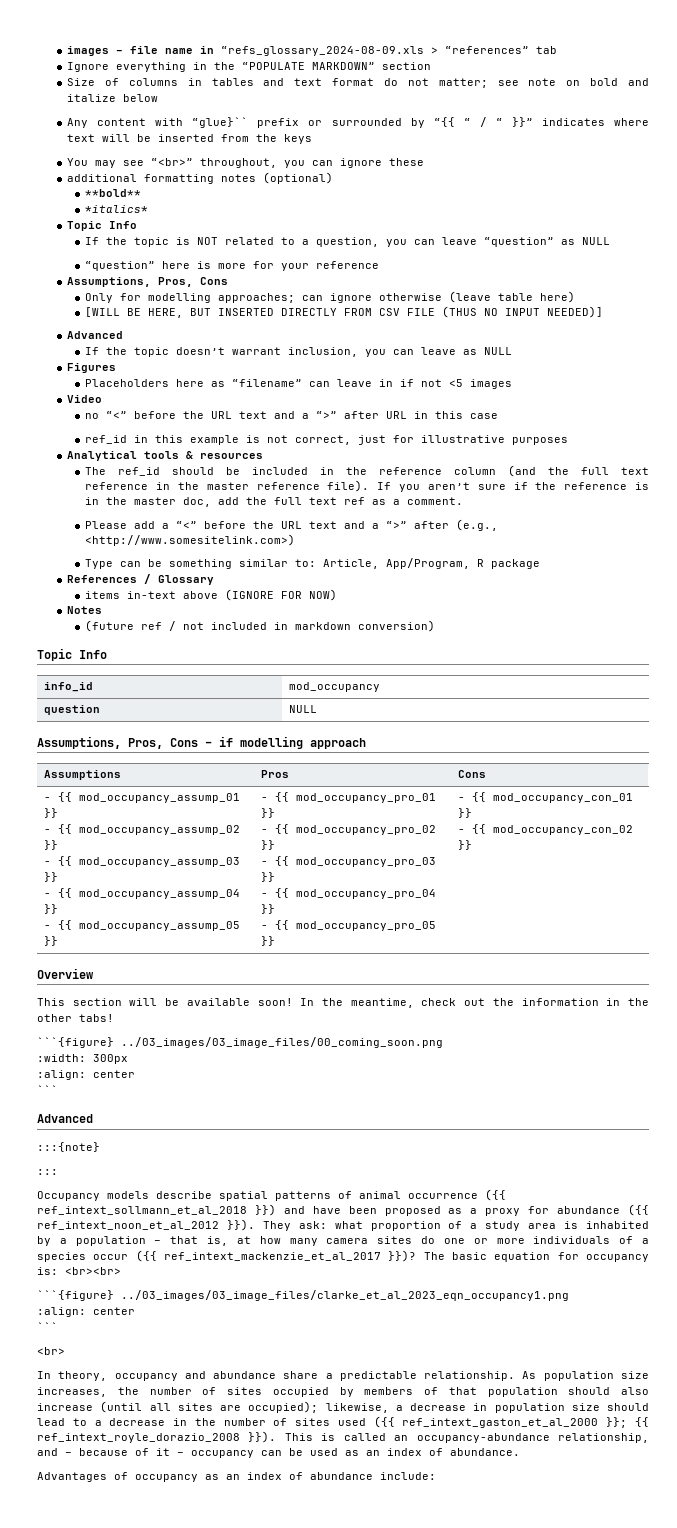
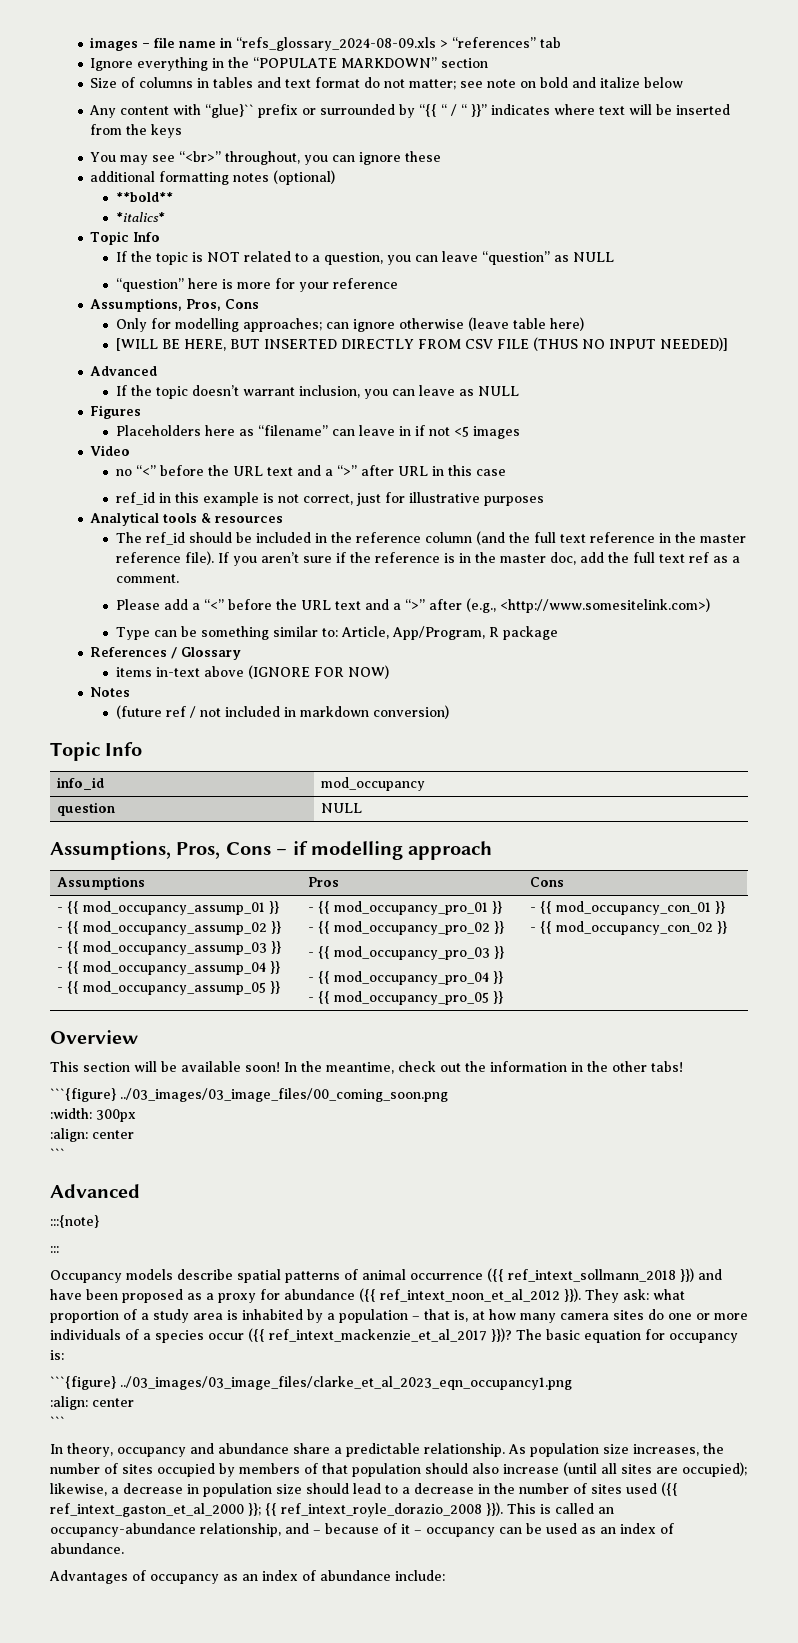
[37,1206,247,1215] ref_intext_sollmann_et_al_2018 -> [508,1269,676,1282] ref_intext_sollmann_2018
[65,1267,121,1275] <br><br> -> (64, 1355) none
[37,1347,65,1355] // <br> -> (65, 1421) none

